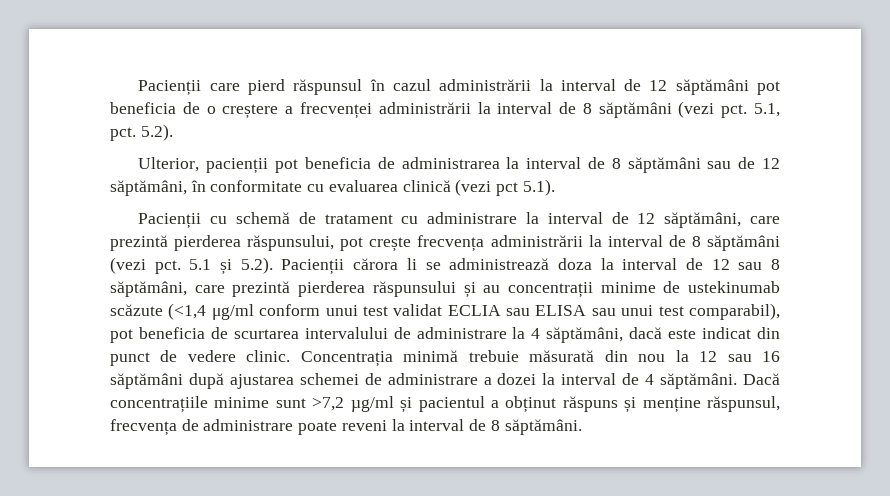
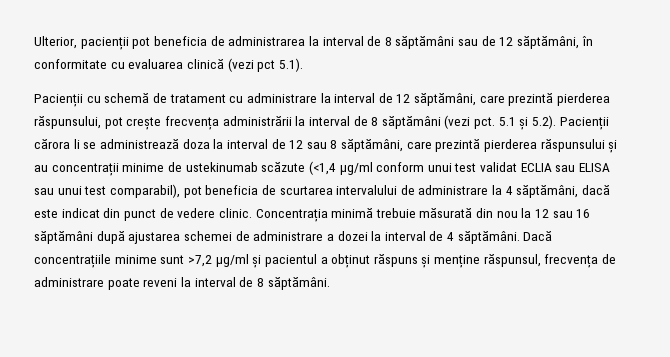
[138,79,780,96] [110,101,781,119] [110,124,173,141] Pacienții care pierd răspunsul în cazul administrării la interval de 12 săptămâni pot beneficia de o creștere a frecvenței administrării la interval de 8 săptămâni (vezi pct. 5.1, pct. 5.2). // -> (34, 42) none

